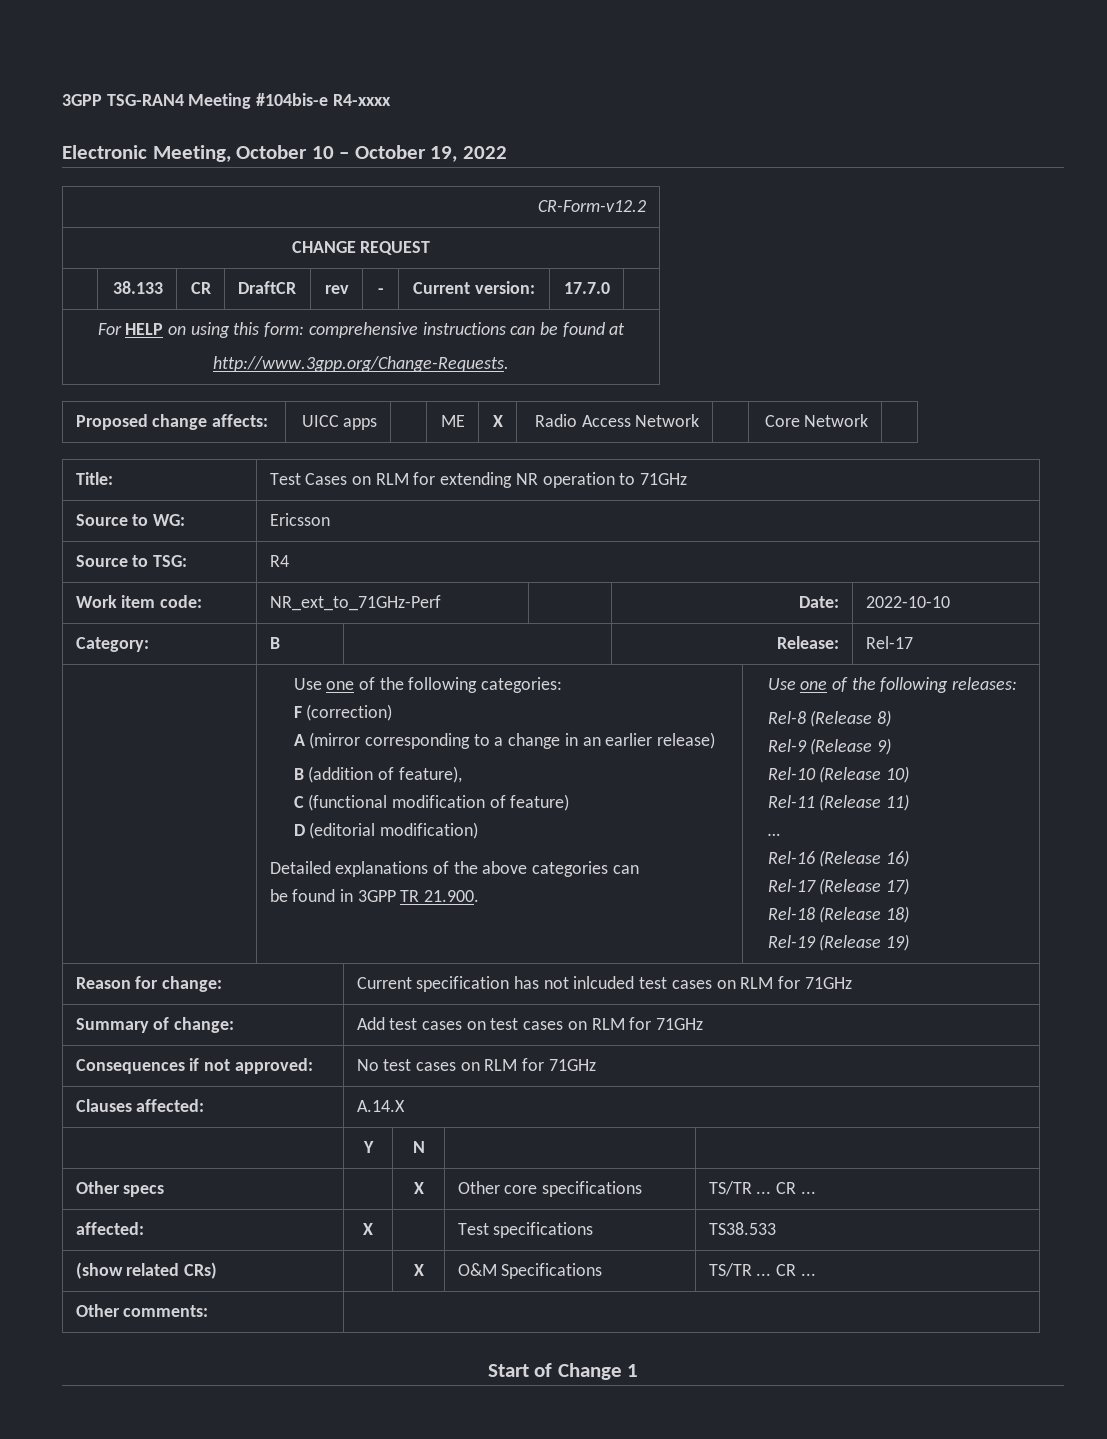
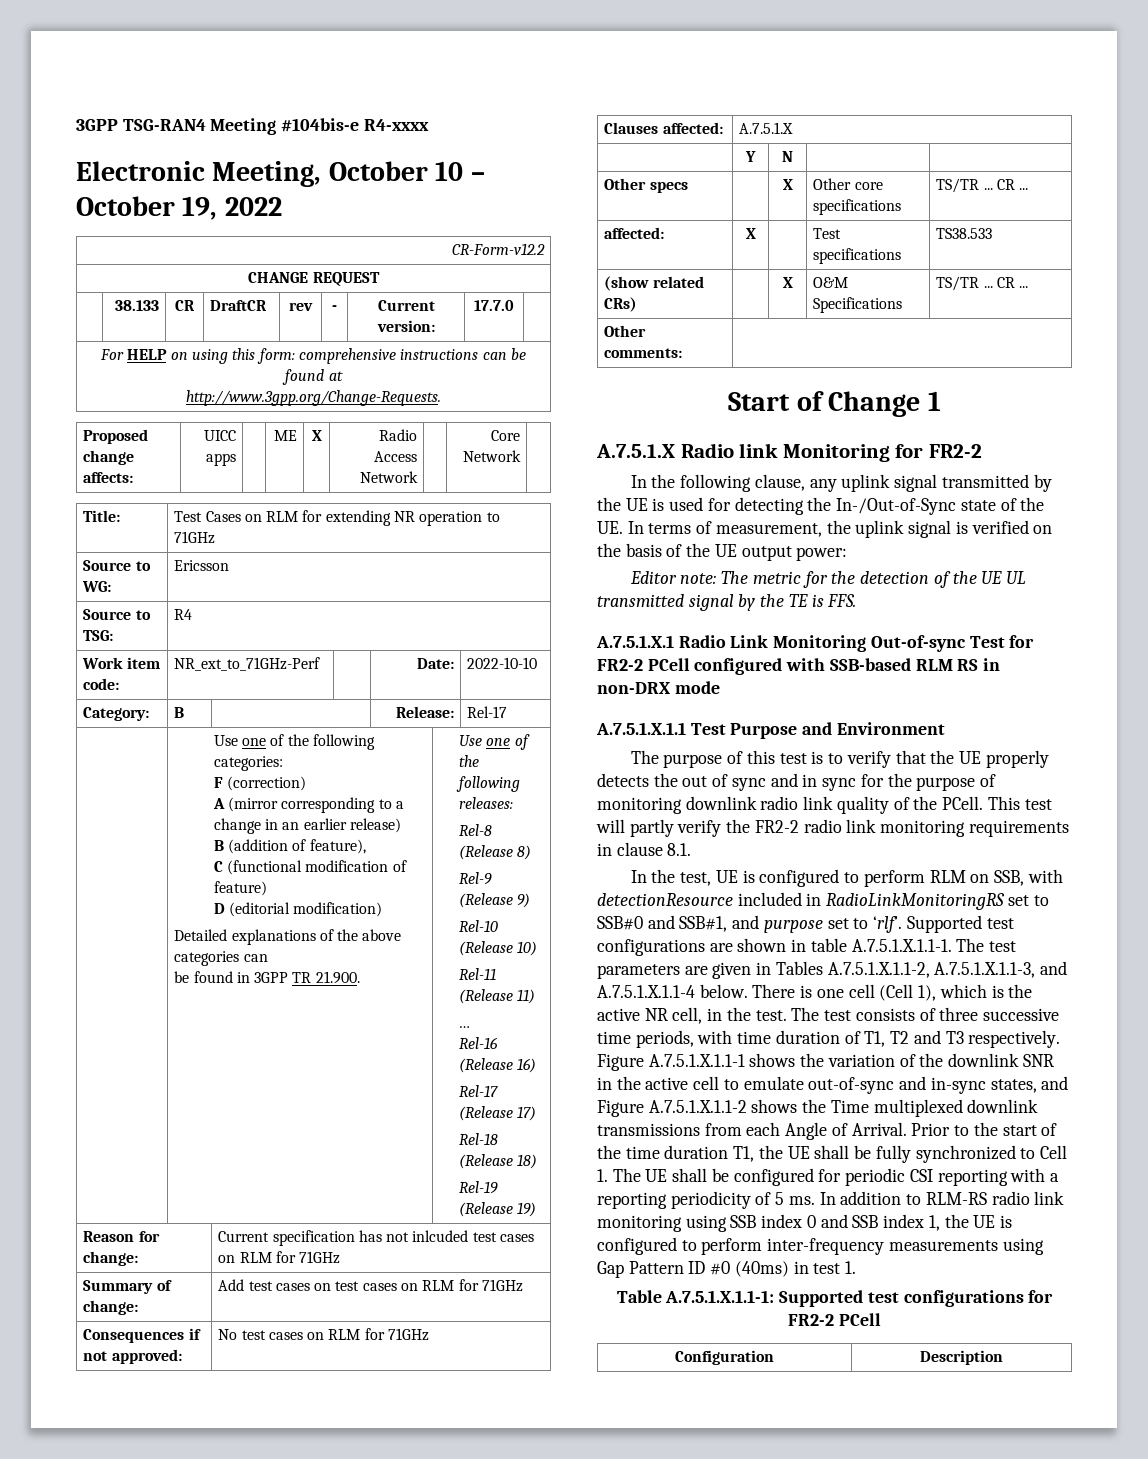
[356,1100,405,1112] A.14.X -> [739,122,794,134] A.7.5.1.X
(639, 1370) none -> [596,443,982,462] [630,474,1052,492] [597,497,1045,515] [597,520,1053,538] [597,543,848,561] [629,571,1026,588] [597,594,857,611] [596,635,1035,652] [597,658,1001,675] [597,681,720,694] [596,722,945,739] [630,750,1049,768] [597,773,996,791] [597,796,1052,814] [596,819,1069,837] [597,842,692,856] [630,869,1063,887] [597,892,1049,910] [597,915,1014,933] [597,938,1017,956] [597,961,1068,979] [597,984,1033,1001] [597,1007,1059,1024] [597,1030,1061,1048] [597,1053,1054,1071] [597,1076,1069,1094] [597,1099,1039,1117] [597,1122,1058,1140] [597,1145,1067,1163] [597,1168,1059,1186] [597,1191,1065,1209] [597,1214,1012,1232] [597,1237,1044,1255] [597,1261,857,1278] [616,1290,1054,1307] [788,1313,881,1326] [675,1350,774,1365] [920,1350,1003,1365] // A.7.5.1.X Radio link Monitoring for FR2-2 // In the following clause, any uplink signal transmitted by the UE is used for detecting the In-/Out-of-Sync state of the UE. In terms of measurement, the uplink signal is verified on the basis of the UE output power: // Editor note: The metric for the detection of the UE UL transmitted signal by the TE is FFS. // A.7.5.1.X.1 Radio Link Monitoring Out-of-sync Test for FR2-2 PCell configured with SSB-based RLM RS in non-DRX mode // A.7.5.1.X.1.1 Test Purpose and Environment // The purpose of this test is to verify that the UE properly detects the out of sync and in sync for the purpose of monitoring downlink radio link quality of the PCell. This test will partly verify the FR2-2 radio link monitoring requirements in clause 8.1. // In the test, UE is configured to perform RLM on SSB, with detectionResource included in RadioLinkMonitoringRS set to SSB#0 and SSB#1, and purpose set to ‘rlf’. Supported test configurations are shown in table A.7.5.1.X.1.1-1. The test parameters are given in Tables A.7.5.1.X.1.1-2, A.7.5.1.X.1.1-3, and A.7.5.1.X.1.1-4 below. There is one cell (Cell 1), which is the active NR cell, in the test. The test consists of three successive time periods, with time duration of T1, T2 and T3 respectively. Figure A.7.5.1.X.1.1-1 shows the variation of the downlink SNR in the active cell to emulate out-of-sync and in-sync states, and Figure A.7.5.1.X.1.1-2 shows the Time multiplexed downlink transmissions from each Angle of Arrival. Prior to the start of the time duration T1, the UE shall be fully synchronized to Cell 1. The UE shall be configured for periodic CSI reporting with a reporting periodicity of 5 ms. In addition to RLM-RS radio link monitoring using SSB index 0 and SSB index 1, the UE is configured to perform inter-frequency measurements using Gap Pattern ID #0 (40ms) in test 1. // Table A.7.5.1.X.1.1-1: Supported test configurations for FR2-2 PCell // Configuration | Description

